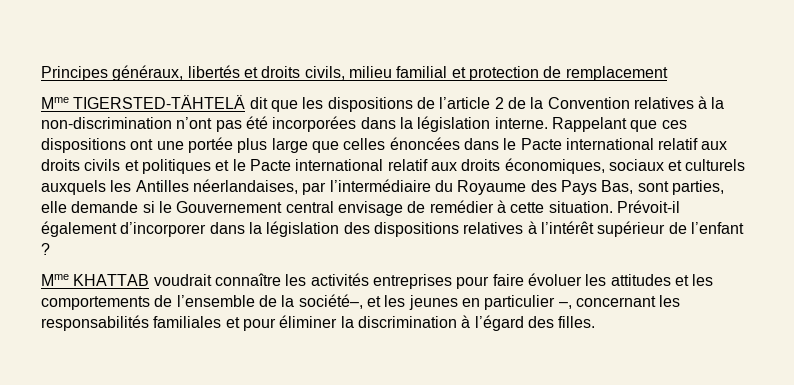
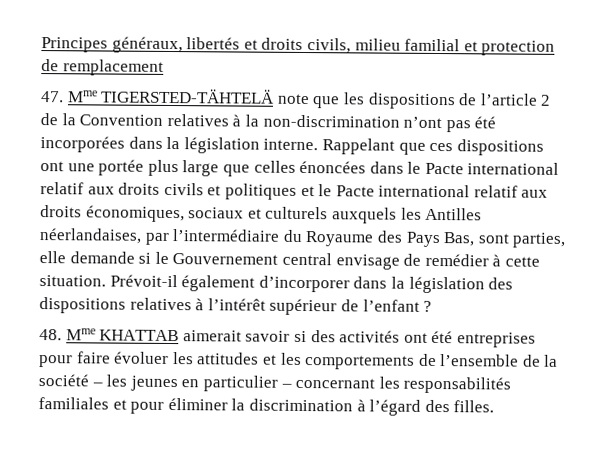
(668, 73) none -> [41,91,64,103] 47.
[249,97,268,109] dit -> [276,93,310,105] note
(50, 249) none -> [39,329,62,341] 48.
[153,273,369,286] voudrait connaître les activités -> [182,330,454,344] aimerait savoir si des activités ont été
[298,294,381,309] société–, et -> [38,374,103,387] société –
[558,302,572,309] –, -> [280,383,292,388] –

